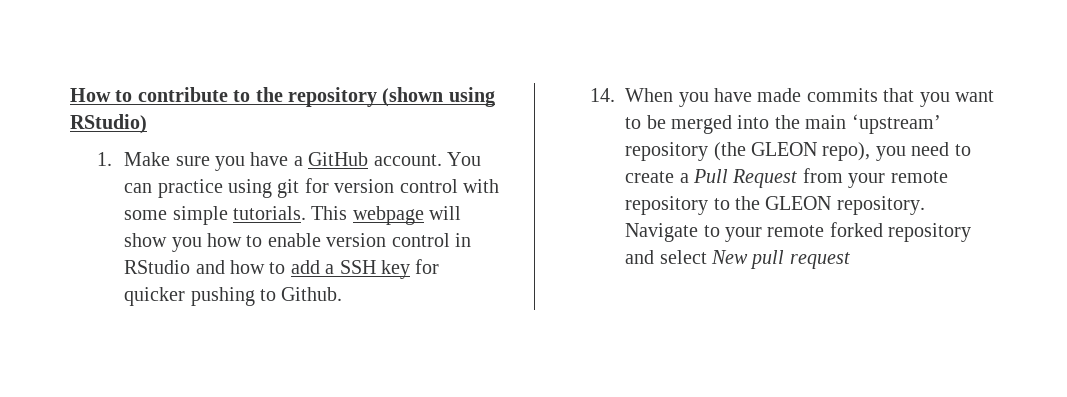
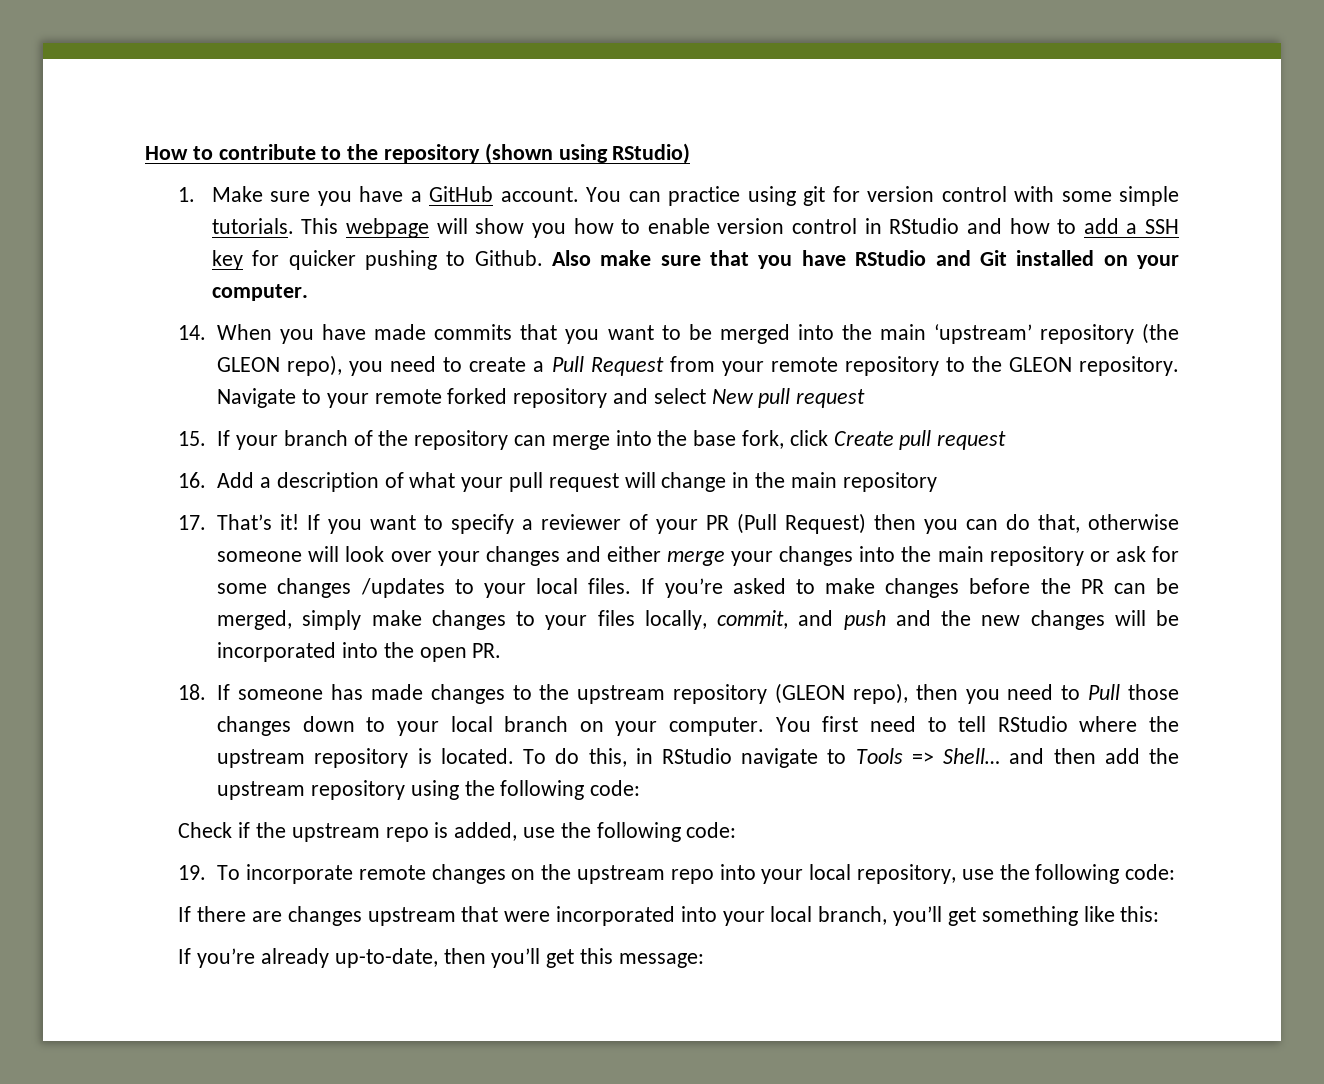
(343, 294) none -> [552,250,1179,269] [211,284,308,301] Also make sure that you have RStudio and Git installed on your computer.
(850, 260) none -> [178,430,1007,450] [178,472,937,492] [178,513,1179,534] [217,546,1179,566] [217,578,1180,598] [217,610,1180,630] [217,642,502,662] [178,683,1180,704] [217,716,1180,736] [217,748,1179,768] [217,780,641,800] [178,822,737,842] [178,864,1176,884] [178,906,1160,926] [178,948,704,968] // 15. If your branch of the repository can merge into the base fork, click Create pull request // 16. Add a description of what your pull request will change in the main repository // 17. That’s it! If you want to specify a reviewer of your PR (Pull Request) then you can do that, otherwise someone will look over your changes and either merge your changes into the main repository or ask for some changes /updates to your local files. If you’re asked to make changes before the PR can be merged, simply make changes to your files locally, commit, and push and the new changes will be incorporated into the open PR. // 18. If someone has made changes to the upstream repository (GLEON repo), then you need to Pull those changes down to your local branch on your computer. You first need to tell RStudio where the upstream repository is located. To do this, in RStudio navigate to Tools => Shell… and then add the upstream repository using the following code: // Check if the upstream repo is added, use the following code: // 19. To incorporate remote changes on the upstream repo into your local repository, use the following code: // If there are changes upstream that were incorporated into your local branch, you’ll get something like this: // If you’re already up-to-date, then you’ll get this message:

